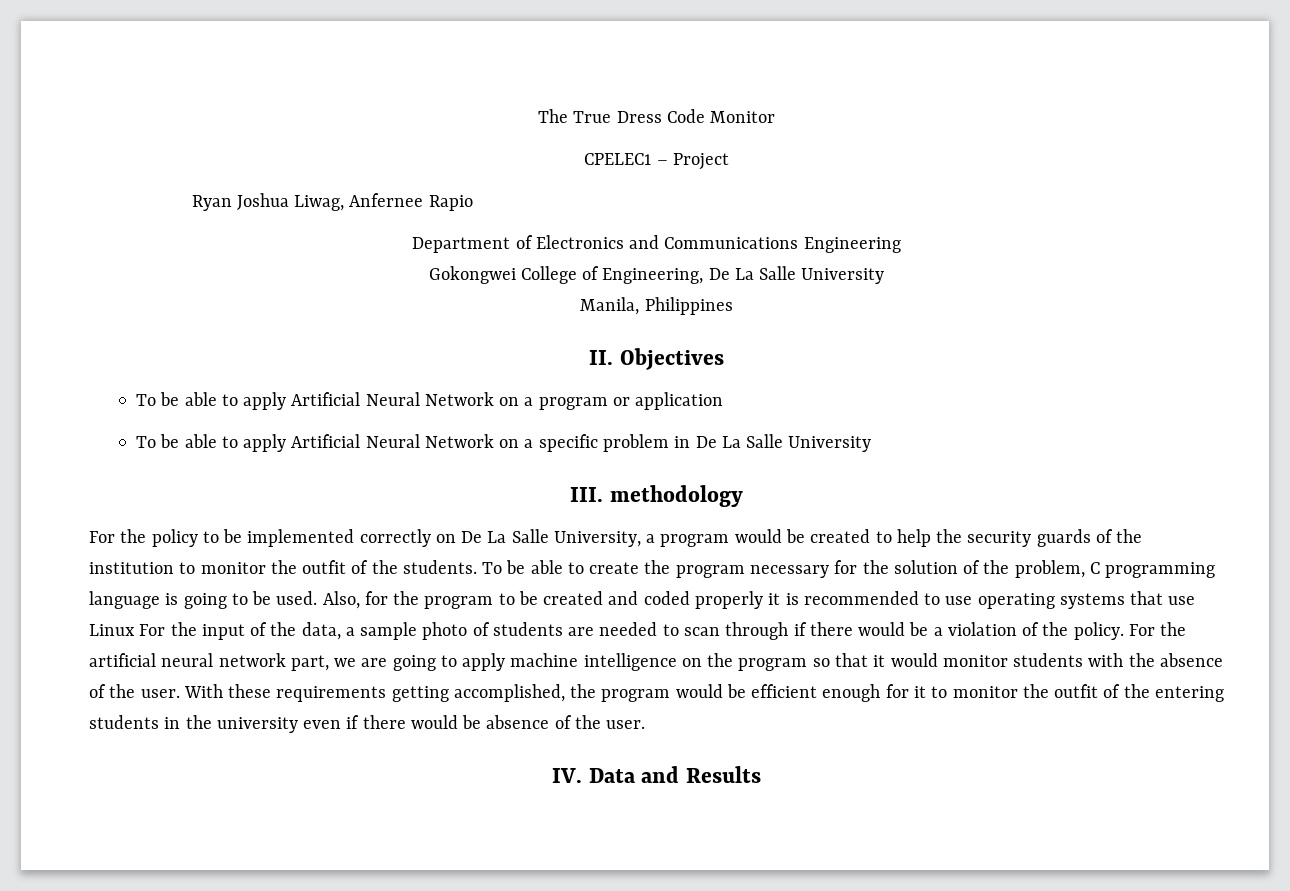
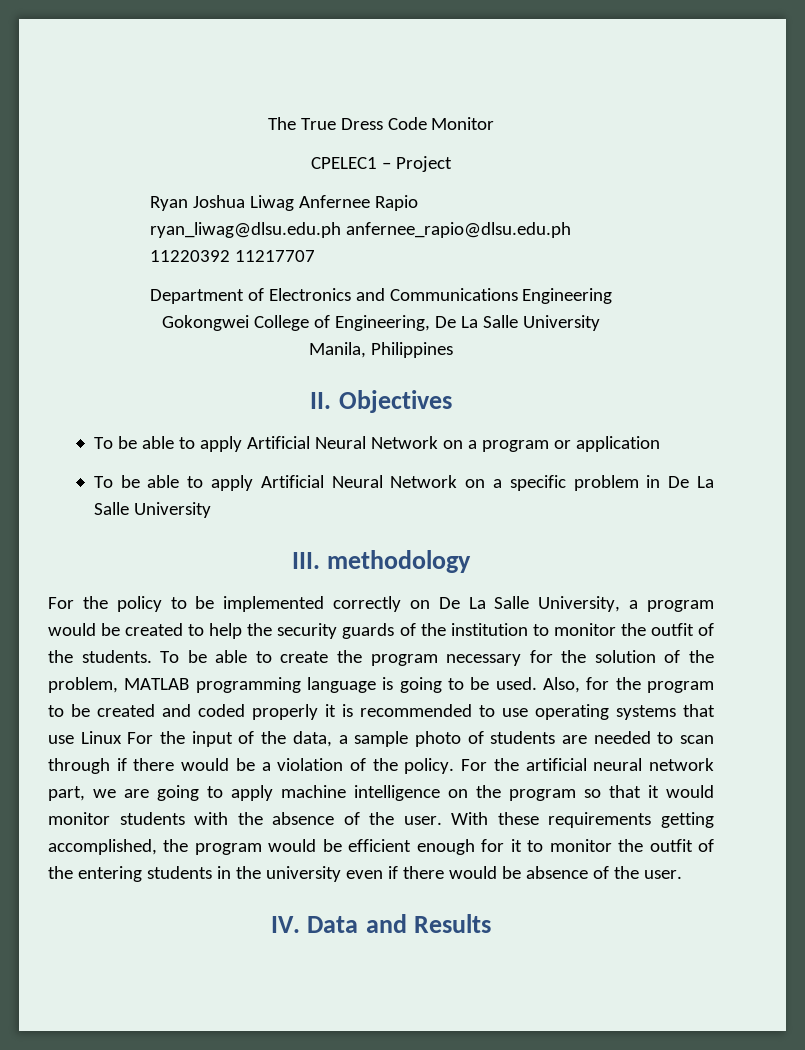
[294,195,345,211] Liwag, -> [249,195,294,211] Liwag
(473, 203) none -> [149,222,571,238] [149,250,315,262] // ryan_liwag@dlsu.edu.ph anfernee_rapio@dlsu.edu.ph // 11220392 11217707
[1089,562,1100,574] C -> [124,678,190,690] MATLAB

